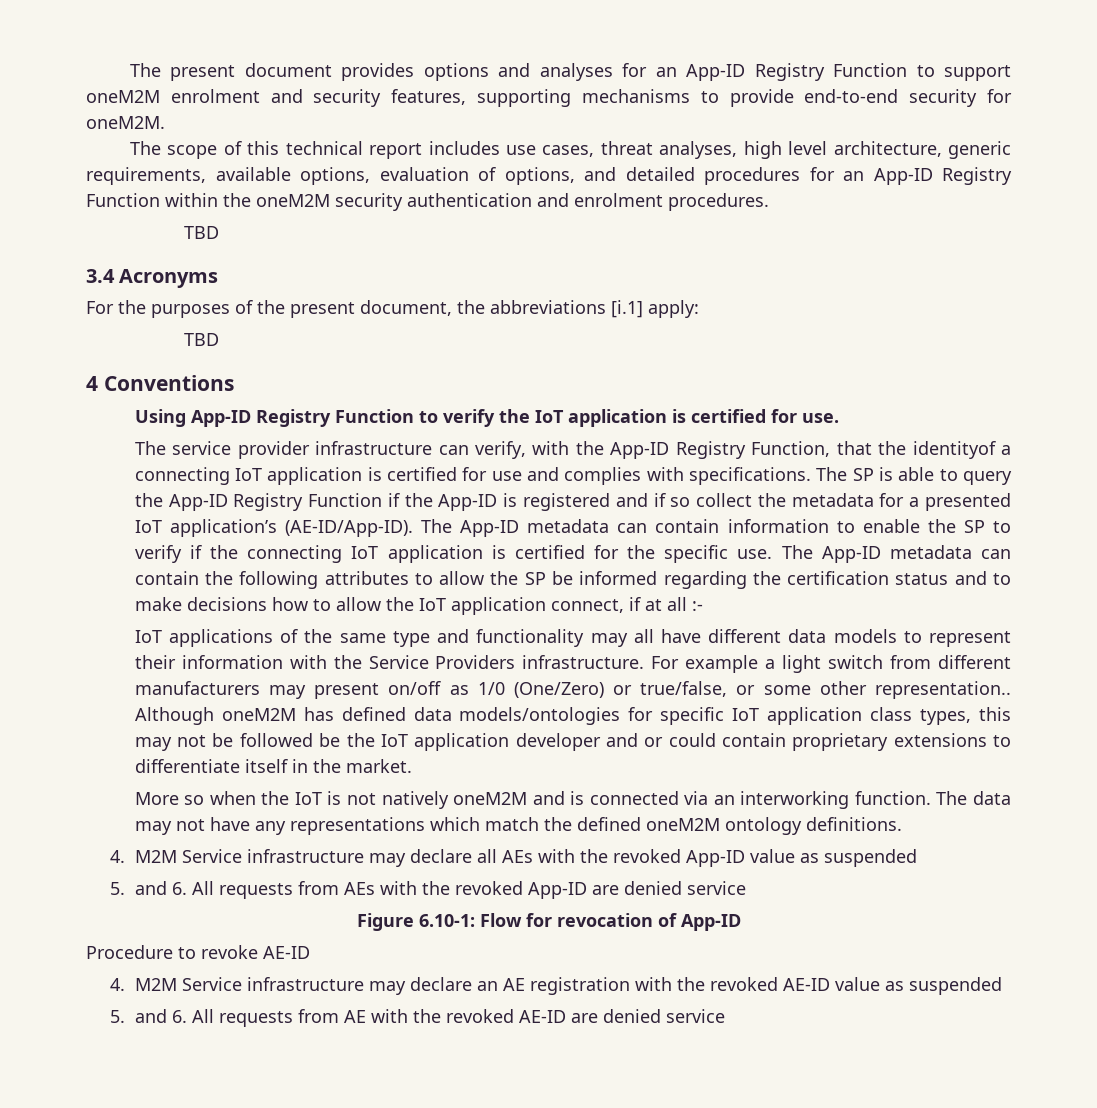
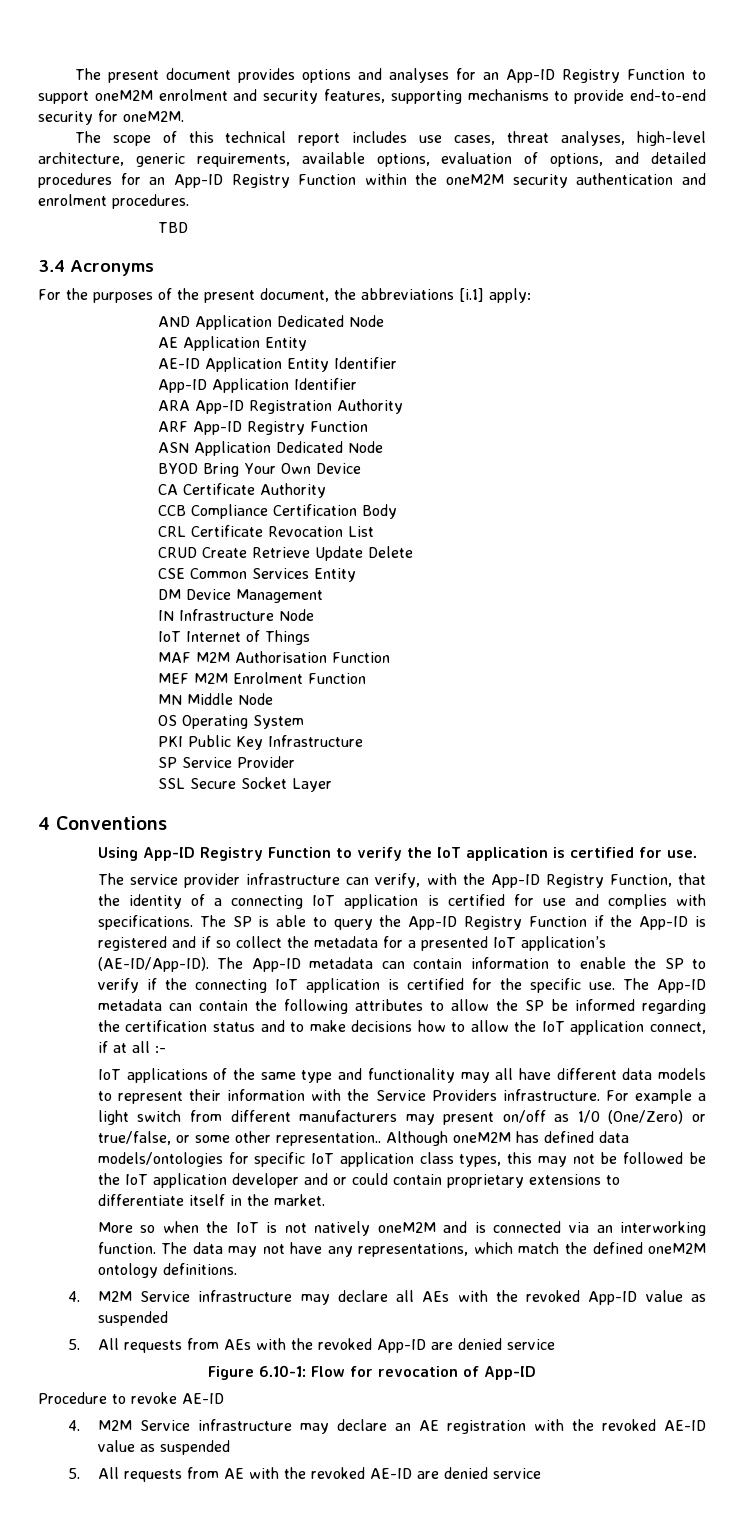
[743,141,828,159] high level -> [637,131,707,146] high-level
[183,333,219,346] TBD -> [157,315,384,330] [157,336,307,351] [157,357,397,372] [157,378,357,393] [157,399,403,414] [157,421,368,435] [157,441,383,456] [157,463,361,477] [157,483,326,498] [157,504,397,519] [157,525,374,537] [157,546,413,561] [157,568,356,582] [157,589,323,603] [157,609,314,621] [157,630,310,645] [157,651,390,663] [157,672,366,684] [157,693,273,705] [157,715,304,729] [157,735,363,750] [157,756,295,768] [157,777,332,792] AND Application Dedicated Node // AE Application Entity // AE-ID Application Entity Identifier // App-ID Application Identifier // ARA App-ID Registration Authority // ARF App-ID Registry Function // ASN Application Dedicated Node // BYOD Bring Your Own Device // CA Certificate Authority // CCB Compliance Certification Body // CRL Certificate Revocation List // CRUD Create Retrieve Update Delete // CSE Common Services Entity // DM Device Management // IN Infrastructure Node // IoT Internet of Things // MAF M2M Authorisation Function // MEF M2M Enrolment Function // MN Middle Node // OS Operating System // PKI Public Key Infrastructure // SP Service Provider // SSL Secure Socket Layer
[912,441,996,459] identityof -> [129,894,206,909] identity of
[289,817,425,835] representations -> [358,1243,469,1257] representations,
[134,881,187,895] and 6. -> (80, 1344) none
[134,1009,187,1023] and 6. -> (80, 1473) none

